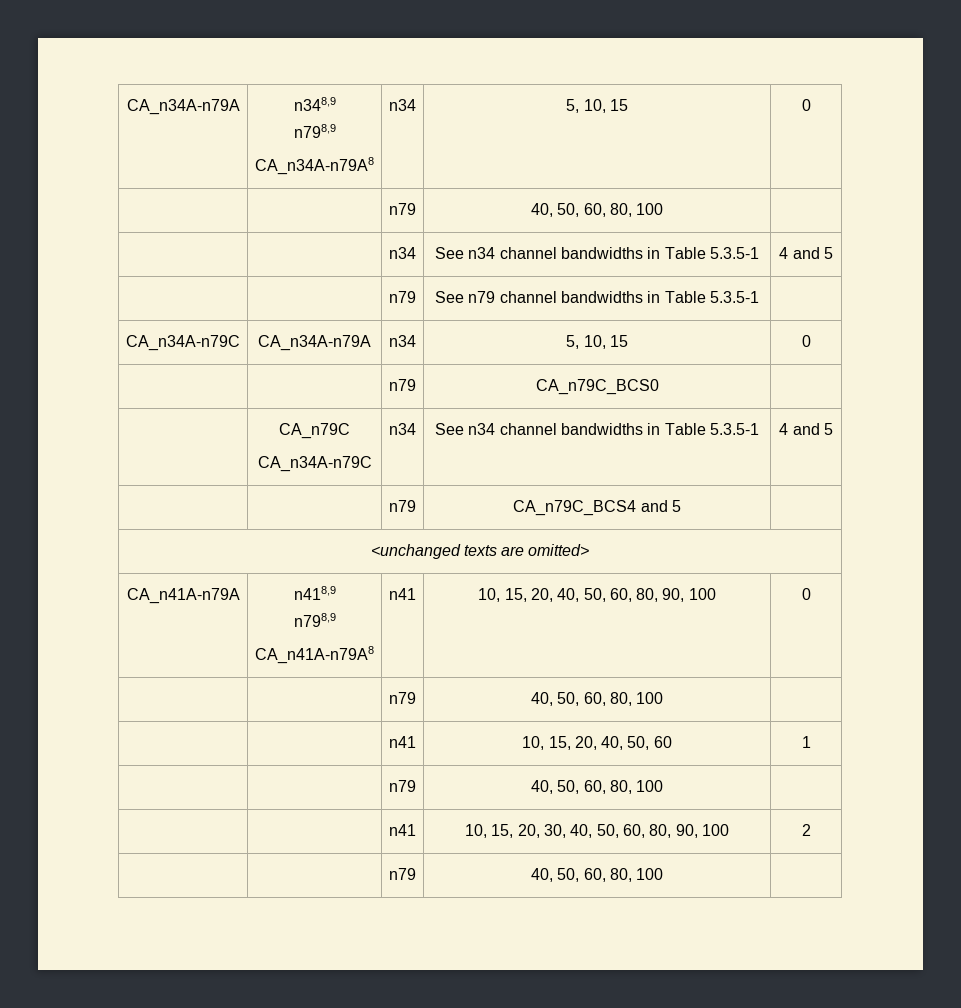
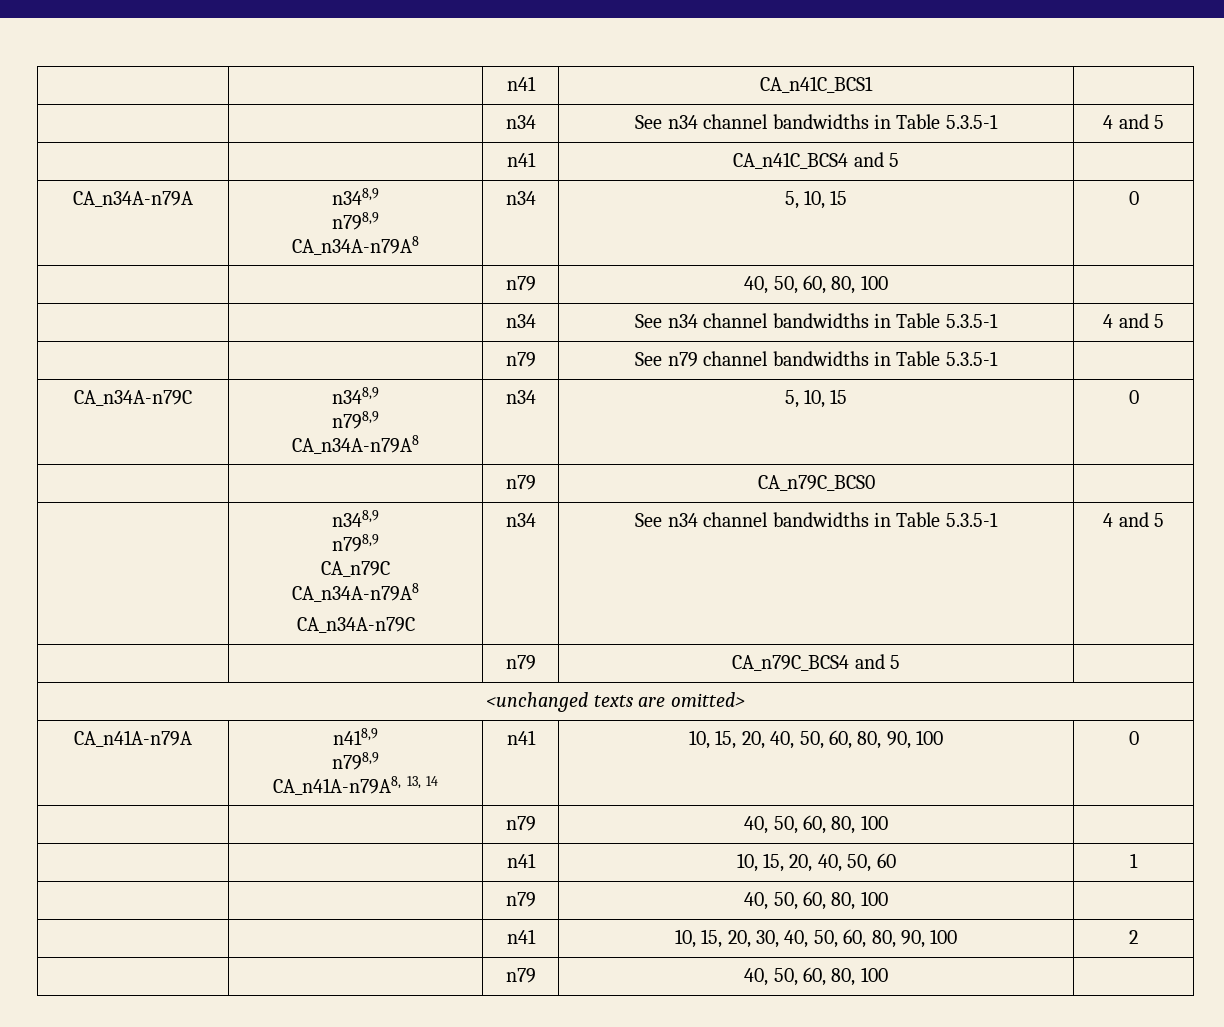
(126, 107) none -> [506,76,536,91] [759,76,873,93] [505,115,536,129] [635,114,998,129] [1103,114,1164,129] [506,152,536,167] [733,152,899,169] | | n41 | CA_n41C_BCS1 | // | | n34 | See n34 channel bandwidths in Table 5.3.5-1 | 4 and 5 // | | n41 | CA_n41C_BCS4 and 5 | //
[258,335,371,351] CA_n34A-n79A -> [332,387,379,404] [332,411,379,429] [292,435,419,454] n348,9 // n798,9 // CA_n34A-n79A8
(659, 387) none -> [332,510,379,527] [332,534,379,552] n348,9 // n798,9 //
(350, 431) none -> [292,583,419,602] // CA_n34A-n79A8
[255,646,374,664] CA_n41A-n79A8 -> [273,776,438,795] CA_n41A-n79A8, 13, 14

